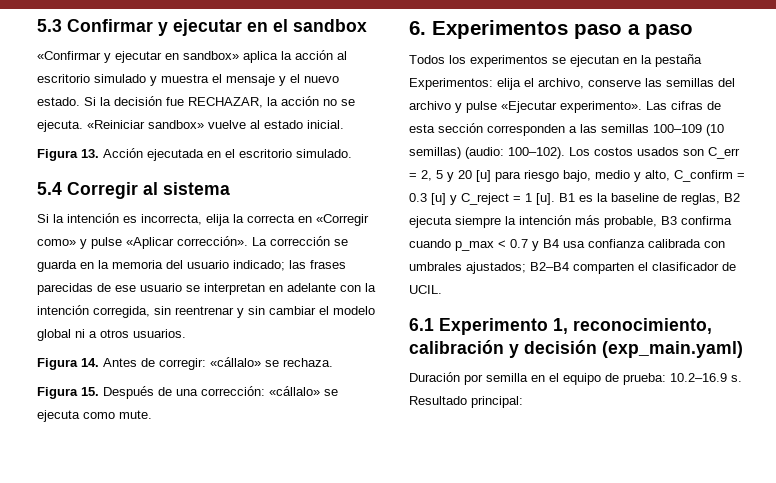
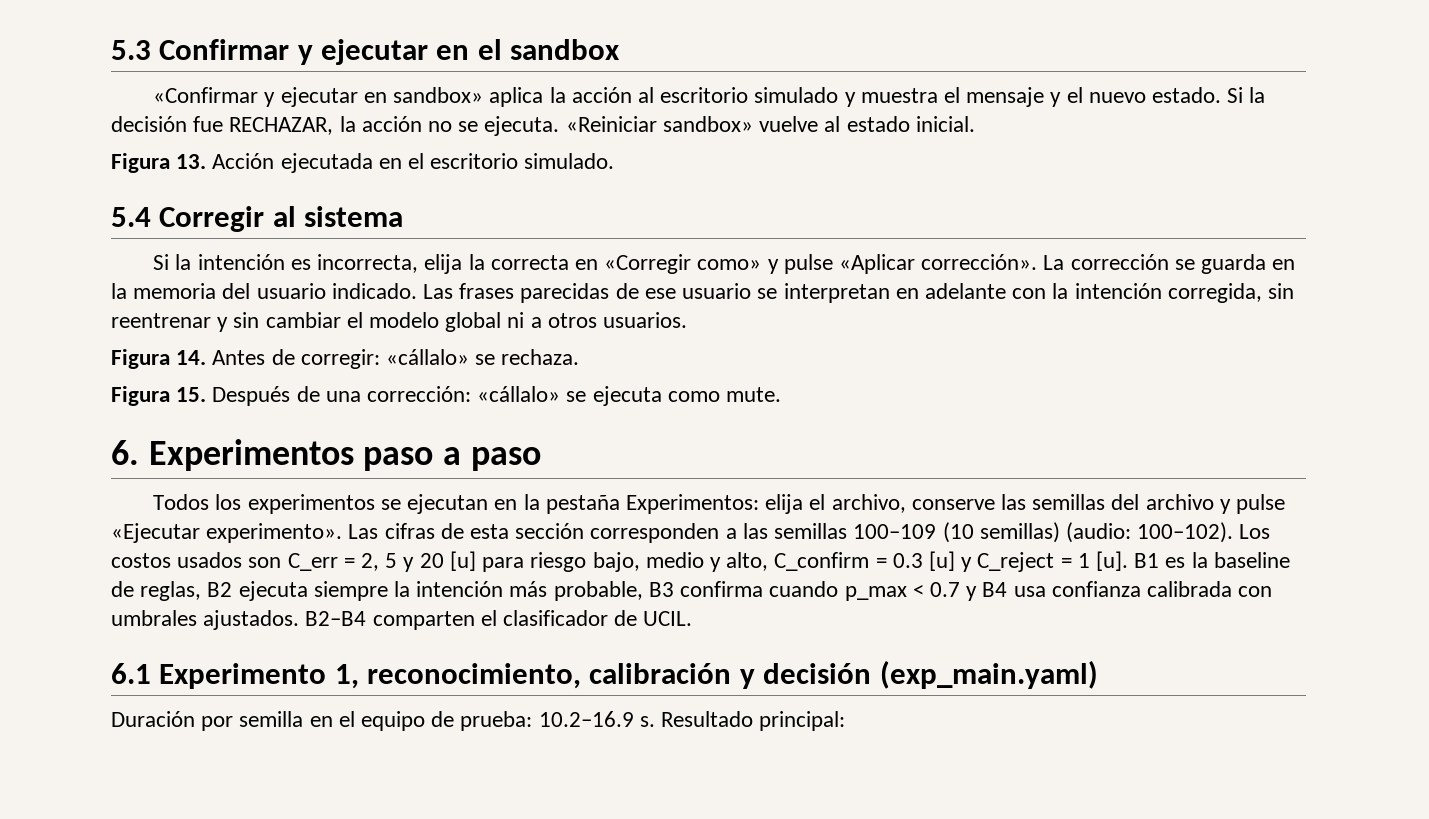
[233,260,306,271] indicado; las -> [331,283,454,299] indicado. Las
[466,262,526,274] ajustados; -> [203,610,300,630] ajustados.

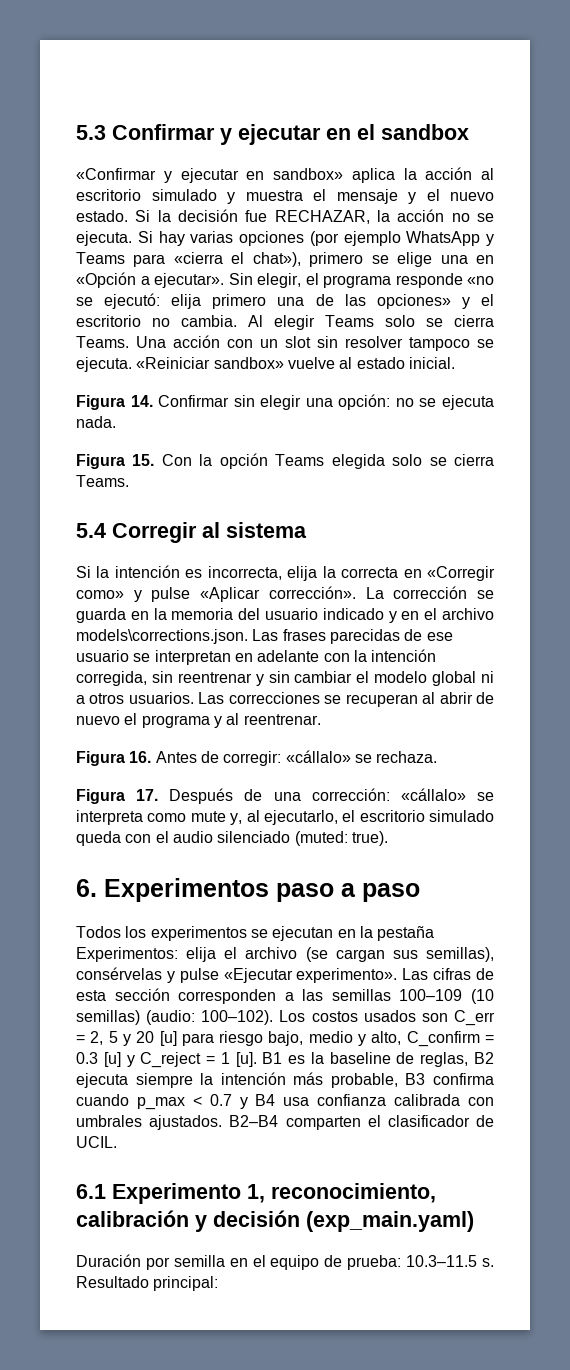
(560, 126) none -> [137,231,494,246] [76,252,495,267] [76,272,494,288] [76,293,494,309] [76,315,494,330] [76,335,494,351] [76,357,132,372] Si hay varias opciones (por ejemplo WhatsApp y Teams para «cierra el chat»), primero se elige una en «Opción a ejecutar». Sin elegir, el programa responde «no se ejecutó: elija primero una de las opciones» y el escritorio no cambia. Al elegir Teams solo se cierra Teams. Una acción con un slot sin resolver tampoco se ejecuta.
[176,153,615,173] 13. Acción ejecutada en el escritorio simulado. -> [130,394,494,410] [76,416,116,428] [76,453,495,469] [76,475,129,487] 14. Confirmar sin elegir una opción: no se ejecuta nada. // Figura 15. Con la opción Teams elegida solo se cierra Teams.
[331,283,417,299] indicado. -> [322,608,495,623] [76,629,248,644] indicado y en el archivo models\corrections.json.
[111,349,207,369] // Figura 14. -> [198,692,495,707] [76,713,321,728] [76,751,152,766] Las correcciones se recuperan al abrir de nuevo el programa y al reentrenar. // Figura 16.
[176,387,207,402] 15. -> [136,789,159,801] 17.
[592,386,782,406] ejecuta como mute. -> [76,810,494,825] [76,831,388,846] interpreta como mute y, al ejecutarlo, el escritorio simulado queda con el audio silenciado (muted: true).
[831,494,1214,513] archivo, conserve las semillas del archivo -> [245,947,495,962] [76,967,162,980] archivo (se cargan sus semillas), consérvelas
[538,711,634,727] 10.2–16.9 -> [406,1255,478,1267] 10.3–11.5

